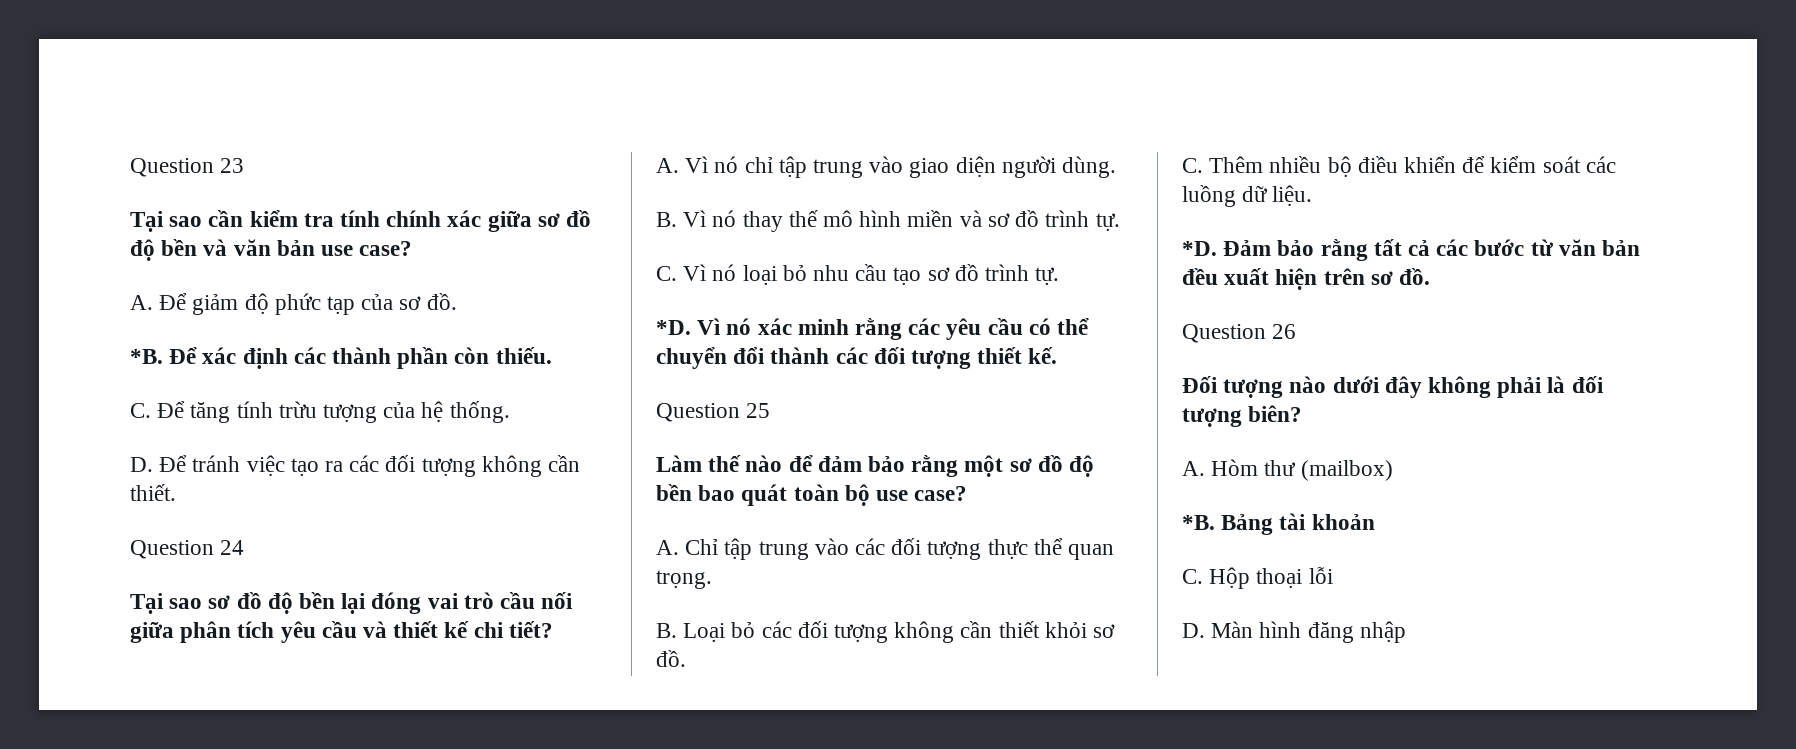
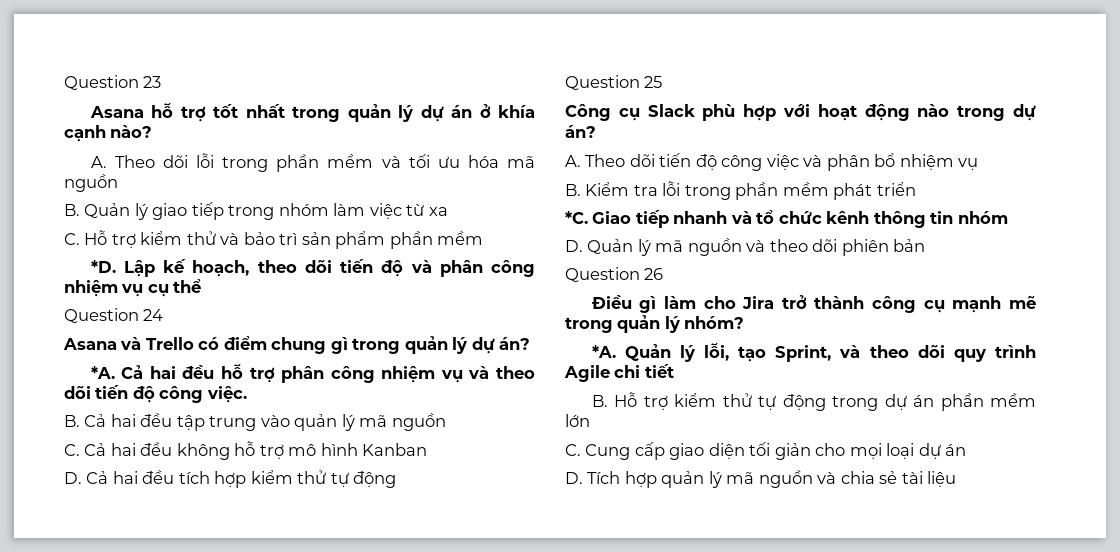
[130,210,592,232] [130,239,413,261] [130,293,457,315] [130,347,552,369] [130,401,510,423] [130,455,581,477] [130,484,176,501] [130,540,245,559] [130,592,574,614] [130,621,553,643] [656,156,1117,178] [656,210,1120,232] [656,264,1060,285] [656,318,1090,340] [656,347,1058,369] [656,403,771,422] [656,455,1095,477] [656,484,968,506] [656,538,1115,560] [656,570,712,589] [656,621,1116,643] [656,650,686,667] [1182,156,1616,177] [1182,185,1313,207] [1182,239,1641,261] [1182,268,1431,290] [1182,324,1297,343] [1182,376,1604,398] [1182,405,1303,427] [1182,459,1393,481] [1182,513,1375,535] [1182,567,1333,589] [1182,621,1406,643] Tại sao cần kiểm tra tính chính xác giữa sơ đồ độ bền và văn bản use case? // A. Để giảm độ phức tạp của sơ đồ. // *B. Để xác định các thành phần còn thiếu. // C. Để tăng tính trừu tượng của hệ thống. // D. Để tránh việc tạo ra các đối tượng không cần thiết. // Question 24 // Tại sao sơ đồ độ bền lại đóng vai trò cầu nối giữa phân tích yêu cầu và thiết kế chi tiết? // A. Vì nó chỉ tập trung vào giao diện người dùng. // B. Vì nó thay thế mô hình miền và sơ đồ trình tự. // C. Vì nó loại bỏ nhu cầu tạo sơ đồ trình tự. // *D. Vì nó xác minh rằng các yêu cầu có thể chuyển đổi thành các đối tượng thiết kế. // Question 25 // Làm thế nào để đảm bảo rằng một sơ đồ độ bền bao quát toàn bộ use case? // A. Chỉ tập trung vào các đối tượng thực thể quan trọng. // B. Loại bỏ các đối tượng không cần thiết khỏi sơ đồ. // C. Thêm nhiều bộ điều khiển để kiểm soát các luồng dữ liệu. // *D. Đảm bảo rằng tất cả các bước từ văn bản đều xuất hiện trên sơ đồ. // Question 26 // Đối tượng nào dưới đây không phải là đối tượng biên? // A. Hòm thư (mailbox) // *B. Bảng tài khoản // C. Hộp thoại lỗi // D. Màn hình đăng nhập -> [89,103,535,122] [64,125,153,142] [90,153,536,172] [64,174,118,192] [64,202,448,220] [64,230,484,249] [90,259,535,277] [64,279,202,297] [64,308,164,323] [63,336,531,354] [90,364,535,383] [64,385,247,403] [64,413,446,431] [64,441,428,460] [64,470,397,488] [565,75,663,90] [565,104,1036,121] [565,125,596,138] [565,153,979,171] [565,181,916,200] [565,210,1008,228] [565,238,926,256] [565,267,664,282] [591,295,1036,313] [565,315,745,333] [591,343,1036,362] [564,364,674,382] [591,392,1036,411] [565,414,590,427] [565,442,967,460] [565,470,957,488] Asana hỗ trợ tốt nhất trong quản lý dự án ở khía cạnh nào? // A. Theo dõi lỗi trong phần mềm và tối ưu hóa mã nguồn // B. Quản lý giao tiếp trong nhóm làm việc từ xa // C. Hỗ trợ kiểm thử và bảo trì sản phẩm phần mềm // *D. Lập kế hoạch, theo dõi tiến độ và phân công nhiệm vụ cụ thể // Question 24 // Asana và Trello có điểm chung gì trong quản lý dự án? // *A. Cả hai đều hỗ trợ phân công nhiệm vụ và theo dõi tiến độ công việc. // B. Cả hai đều tập trung vào quản lý mã nguồn // C. Cả hai đều không hỗ trợ mô hình Kanban // D. Cả hai đều tích hợp kiểm thử tự động // Question 25 // Công cụ Slack phù hợp với hoạt động nào trong dự án? // A. Theo dõi tiến độ công việc và phân bổ nhiệm vụ // B. Kiểm tra lỗi trong phần mềm phát triển // *C. Giao tiếp nhanh và tổ chức kênh thông tin nhóm // D. Quản lý mã nguồn và theo dõi phiên bản // Question 26 // Điều gì làm cho Jira trở thành công cụ mạnh mẽ trong quản lý nhóm? // *A. Quản lý lỗi, tạo Sprint, và theo dõi quy trình Agile chi tiết // B. Hỗ trợ kiểm thử tự động trong dự án phần mềm lớn // C. Cung cấp giao diện tối giản cho mọi loại dự án // D. Tích hợp quản lý mã nguồn và chia sẻ tài liệu

